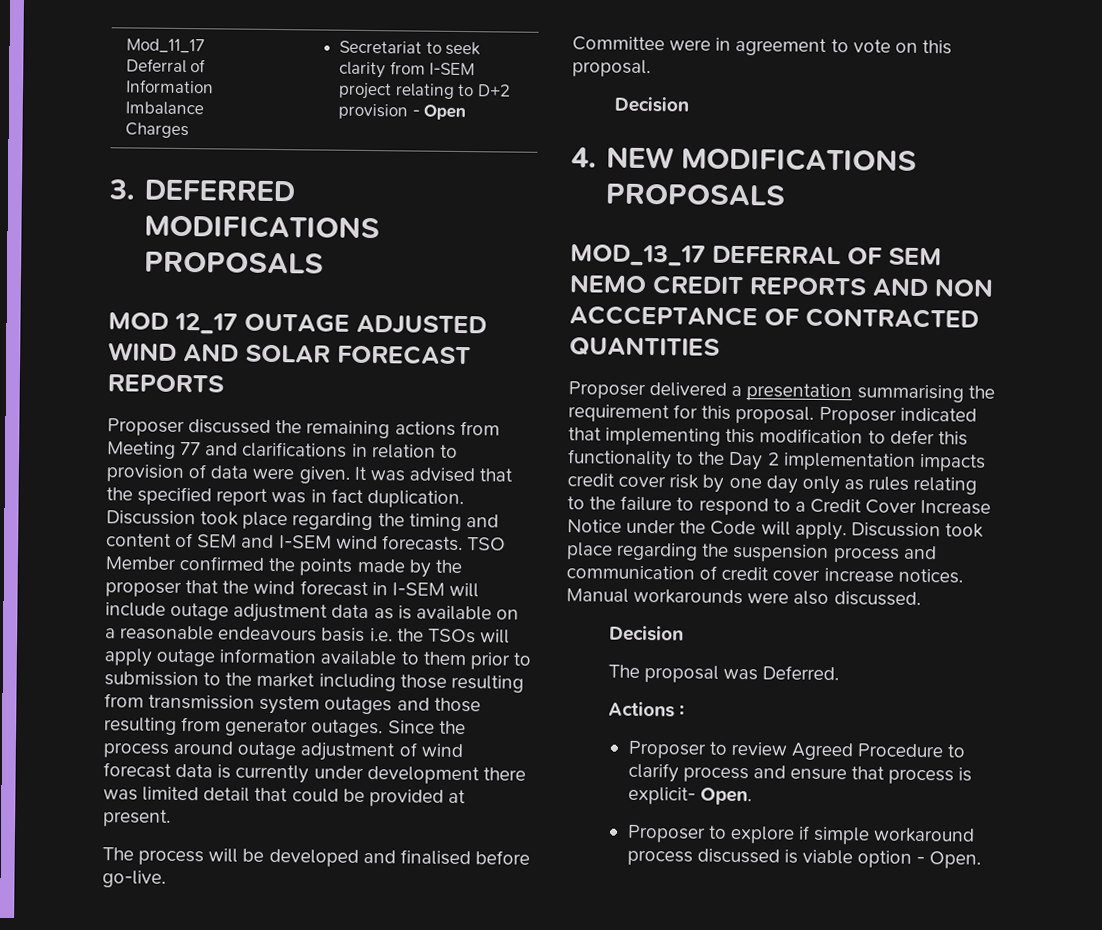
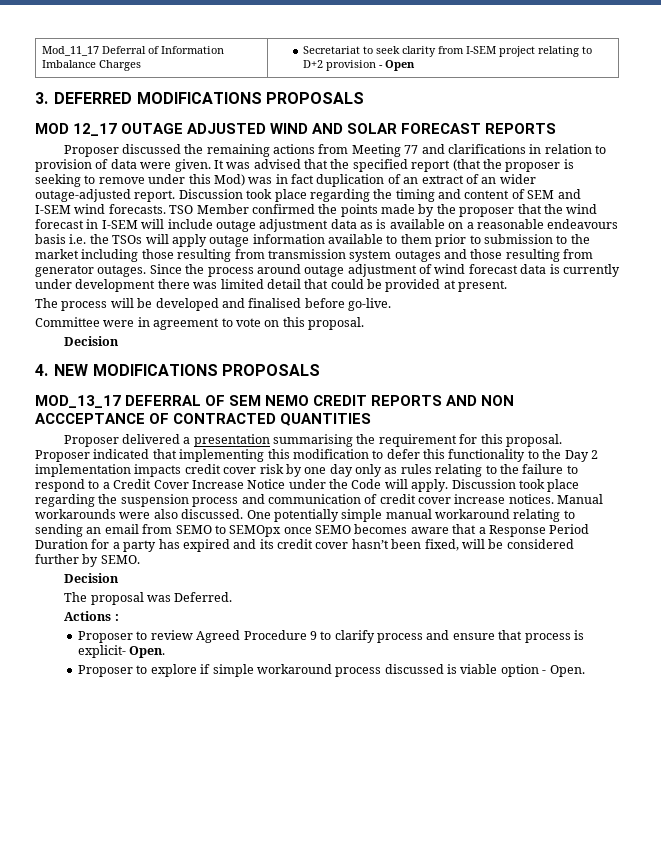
[271,488,464,509] was in fact duplication. -> [452,159,574,172] [35,174,536,187] [35,189,176,202] (that the proposer is seeking to remove under this Mod) was in fact duplication of an extract of an wider outage-adjusted report.
(921, 599) none -> [246,509,575,522] [35,524,590,537] [35,539,574,552] [35,554,140,567] One potentially simple manual workaround relating to sending an email from SEMO to SEMOpx once SEMO becomes aware that a Response Period Duration for a party has expired and its credit cover hasn’t been fixed, will be considered further by SEMO.
(945, 750) none -> [309,631,317,640] 9

